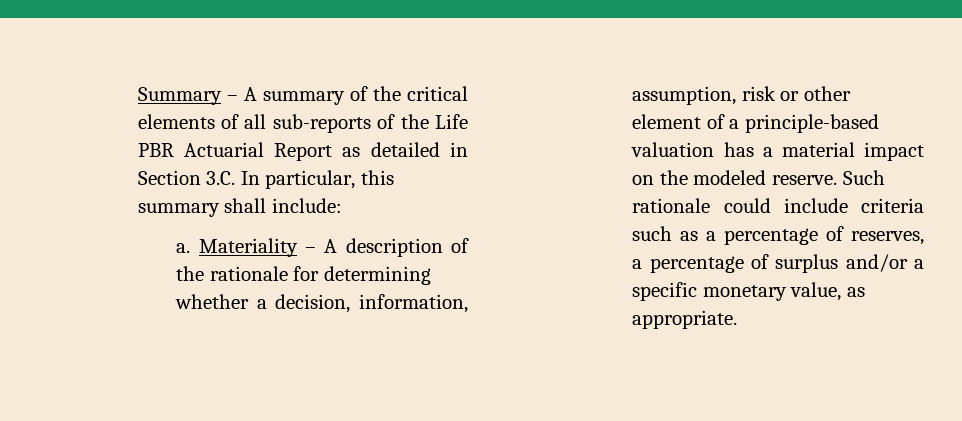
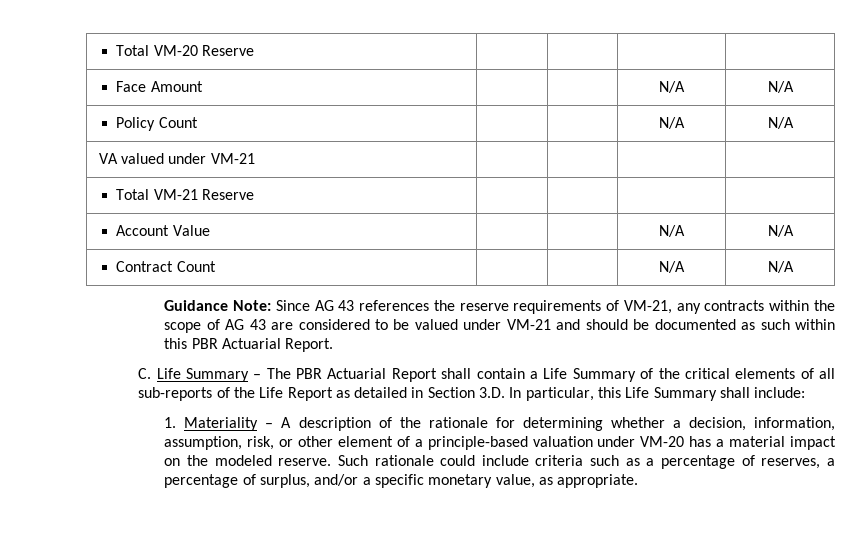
[137,87,345,105] Summary – A summary -> [116,45,255,56] [116,81,203,92] [659,81,685,93] [767,81,794,93] [116,117,198,131] [659,117,685,129] [767,117,794,129] [98,153,255,164] [116,189,255,200] [116,225,210,236] [659,225,685,237] [767,225,794,237] [116,261,216,272] [659,261,685,273] [767,261,794,273] [164,300,835,314] [164,319,836,333] [164,338,334,352] [138,368,636,382] Total VM-20 Reserve | | | | // Face Amount | | | N/A | N/A // Policy Count | | | N/A | N/A // VA valued under VM-21 | | | | // Total VM-21 Reserve | | | | // Account Value | | | N/A | N/A // Contract Count | | | N/A | N/A // Guidance Note: Since AG 43 references the reserve requirements of VM-21, any contracts within the scope of AG 43 are considered to be valued under VM-21 and should be documented as such within this PBR Actuarial Report. // C. Life Summary – The PBR Actuarial Report shall contain a Life Summary
[137,142,264,157] PBR Actuarial -> (284, 392) none
[206,171,236,185] 3.C. -> [479,387,506,398] 3.D.
[137,203,220,217] summary -> [625,387,717,401] Life Summary
[176,243,191,253] a. -> [164,417,177,428] 1.
[741,86,776,101] risk -> [247,436,275,450] risk,
(715, 149) none -> [597,436,685,447] under VM-20
[775,254,839,273] surplus -> [259,474,310,488] surplus,

